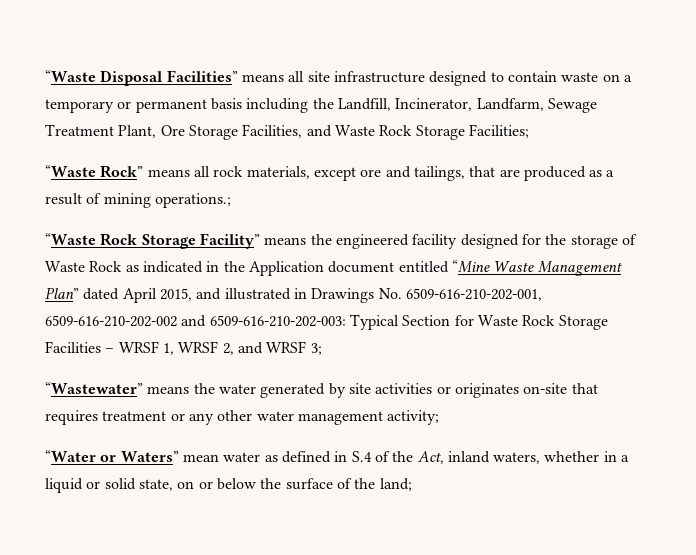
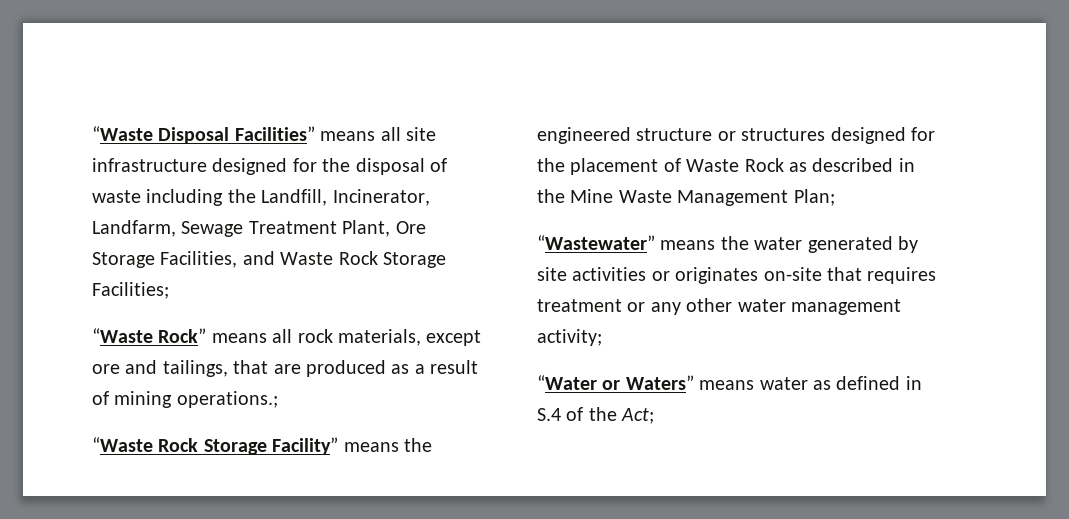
[490,71,632,82] [45,98,242,113] to contain waste on a temporary or permanent basis -> [292,158,447,175] [92,190,141,203] for the disposal of waste
[412,234,618,249] facility designed for the storage -> [636,127,935,144] [537,158,659,175] structure or structures designed for the placement
[142,261,203,273] indicated -> [812,158,894,172] described
[248,260,622,276] [45,287,542,303] [45,314,608,330] [45,341,322,355] Application document entitled “Mine Waste Management Plan” dated April 2015, and illustrated in Drawings No. 6509-616-210-202-001, 6509-616-210-202-002 and 6509-616-210-202-003: Typical Section for Waste Rock Storage Facilities – WRSF 1, WRSF 2, and WRSF 3; -> [570,189,835,206] Mine Waste Management Plan;
[182,454,219,462] mean -> [699,380,755,390] means
[417,451,630,464] [45,478,412,493] Act, inland waters, whether in a liquid or solid state, on or below the surface of the land; -> [621,408,655,424] Act;

